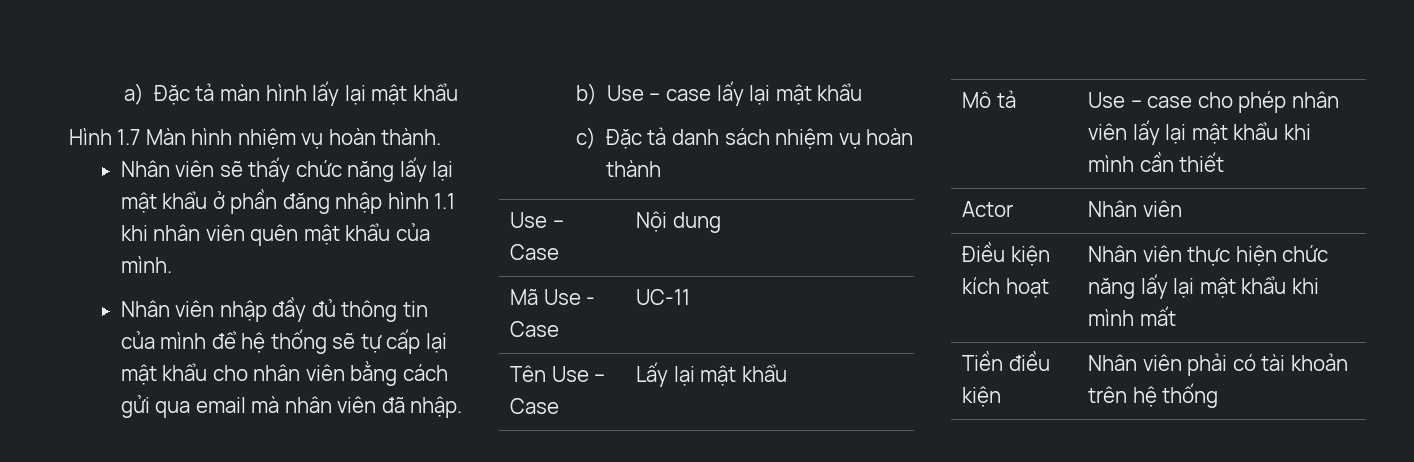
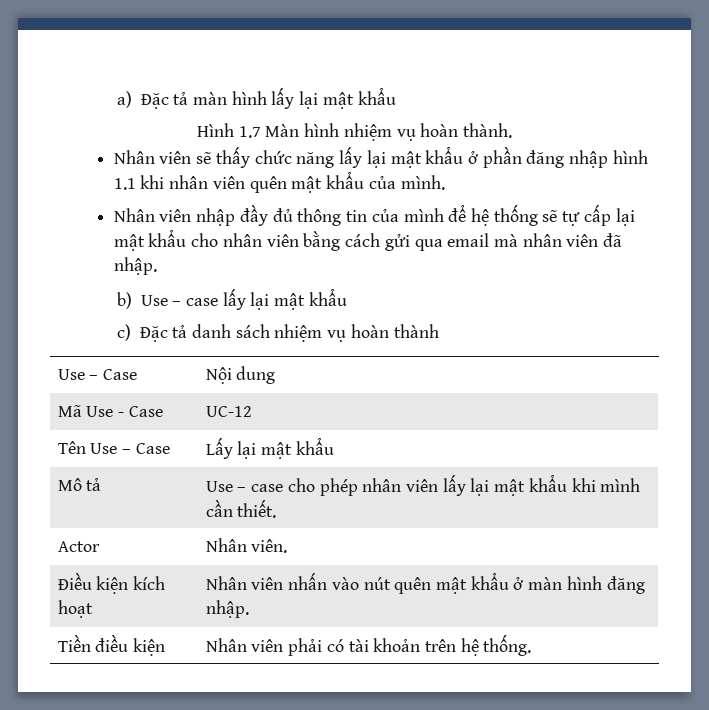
[636,289,691,305] UC-11 -> [205,406,252,417] UC-12
[1179,152,1225,172] thiết -> [237,499,277,518] thiết.
[1142,200,1182,217] viên -> [251,539,288,553] viên.
[1187,245,1329,266] [1088,274,1319,299] [1088,306,1176,326] thực hiện chức năng lấy lại mật khẩu khi mình mất -> [288,572,645,594] [205,600,249,618] nhấn vào nút quên mật khẩu ở màn hình đăng nhập.
[1162,383,1219,408] thống -> [483,634,532,656] thống.

